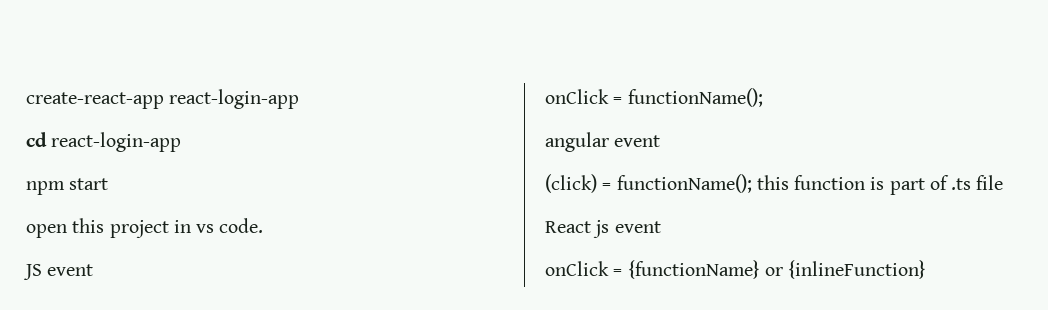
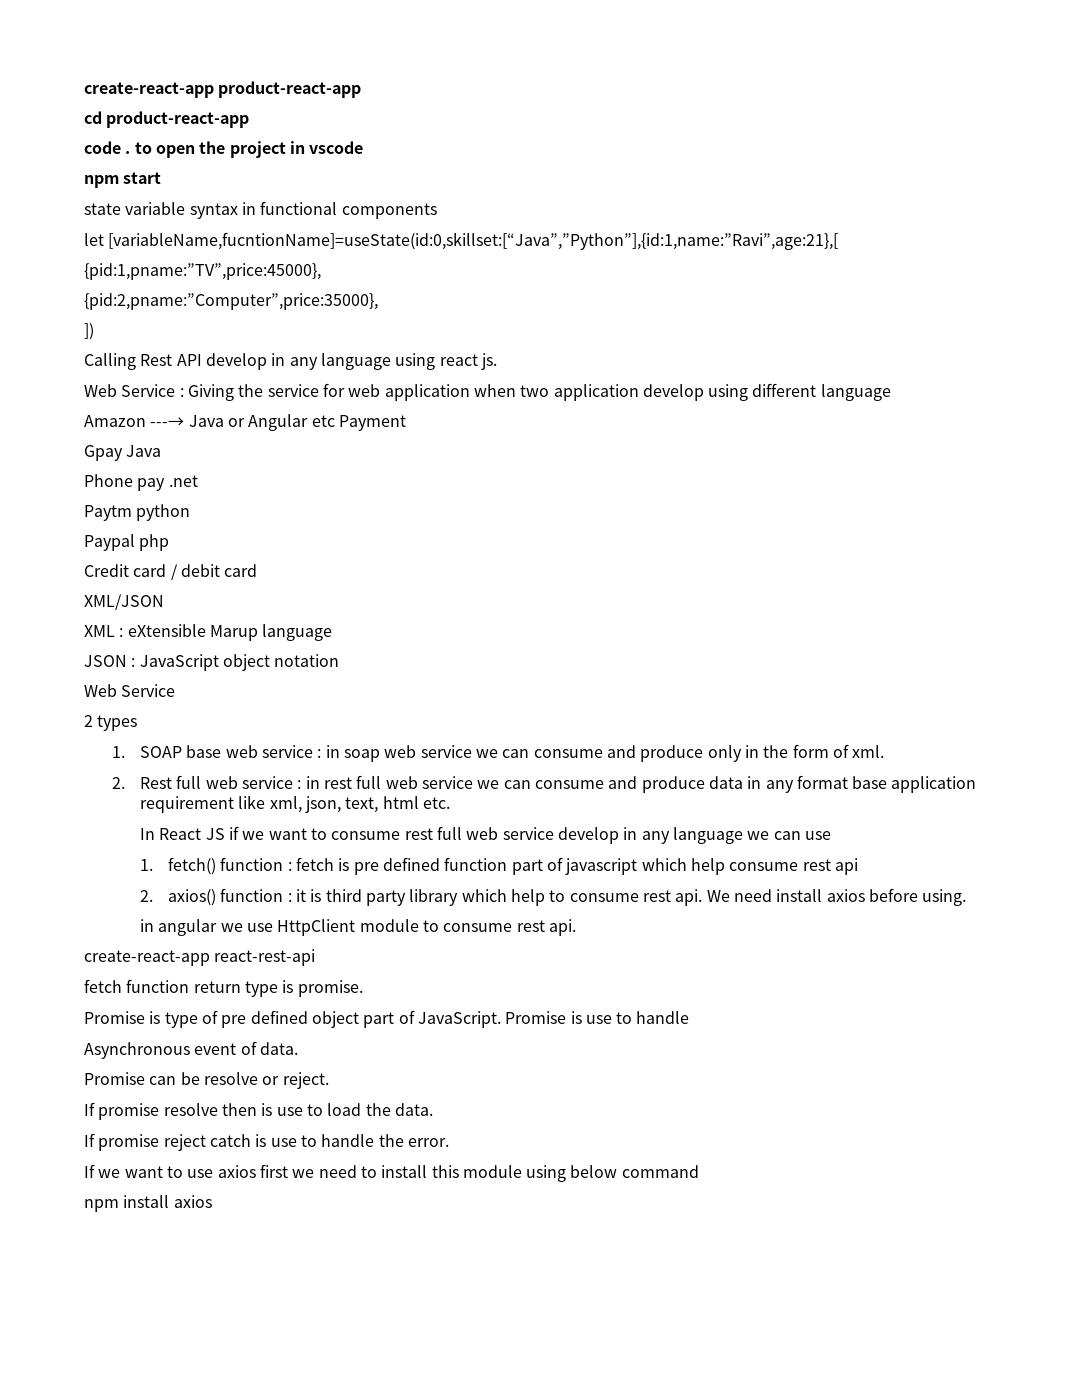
[26,89,300,109] create-react-app react-login-app -> [84,81,362,98] create-react-app product-react-app
[51,132,182,152] [26,178,109,195] [26,218,264,238] [23,264,94,280] [545,88,763,107] [545,132,661,152] [545,174,1004,195] [545,220,661,238] [545,260,927,279] react-login-app // npm start // open this project in vs code. // JS event // onClick = functionName(); // angular event // (click) = functionName(); this function is part of .ts file // React js event // onClick = {functionName} or {inlineFunction} -> [106,111,250,128] [84,141,364,158] [84,172,162,188] [84,201,437,219] [84,232,839,250] [84,263,321,280] [84,293,378,310] [84,323,94,340] [84,353,497,370] [84,383,891,401] [84,414,406,431] [84,445,162,461] [84,474,198,491] [84,504,191,521] [84,534,170,551] [84,564,258,580] [84,594,164,610] [84,624,333,641] [84,654,340,671] [84,684,176,697] [84,715,138,731] [112,744,885,762] [112,775,977,793] [140,795,451,813] [140,826,831,844] [140,857,858,875] [140,888,967,906] [140,919,576,936] [84,949,316,966] [84,979,363,997] [84,1010,690,1028] [84,1041,298,1059] [84,1072,329,1089] [84,1102,433,1120] [84,1133,449,1151] [84,1164,699,1182] [84,1195,212,1212] product-react-app // code . to open the project in vscode // npm start // state variable syntax in functional components // let [variableName,fucntionName]=useState(id:0,skillset:[“Java”,”Python”],{id:1,name:”Ravi”,age:21},[ // {pid:1,pname:”TV”,price:45000}, // {pid:2,pname:”Computer”,price:35000}, // ]) // Calling Rest API develop in any language using react js. // Web Service : Giving the service for web application when two application develop using different language // Amazon ---→ Java or Angular etc Payment // Gpay Java // Phone pay .net // Paytm python // Paypal php // Credit card / debit card // XML/JSON // XML : eXtensible Marup language // JSON : JavaScript object notation // Web Service // 2 types // 1. SOAP base web service : in soap web service we can consume and produce only in the form of xml. // 2. Rest full web service : in rest full web service we can consume and produce data in any format base application requirement like xml, json, text, html etc. // In React JS if we want to consume rest full web service develop in any language we can use // 1. fetch() function : fetch is pre defined function part of javascript which help consume rest api // 2. axios() function : it is third party library which help to consume rest api. We need install axios before using. // in angular we use HttpClient module to consume rest api. // create-react-app react-rest-api // fetch function return type is promise. // Promise is type of pre defined object part of JavaScript. Promise is use to handle // Asynchronous event of data. // Promise can be resolve or reject. // If promise resolve then is use to load the data. // If promise reject catch is use to handle the error. // If we want to use axios first we need to install this module using below command // npm install axios

